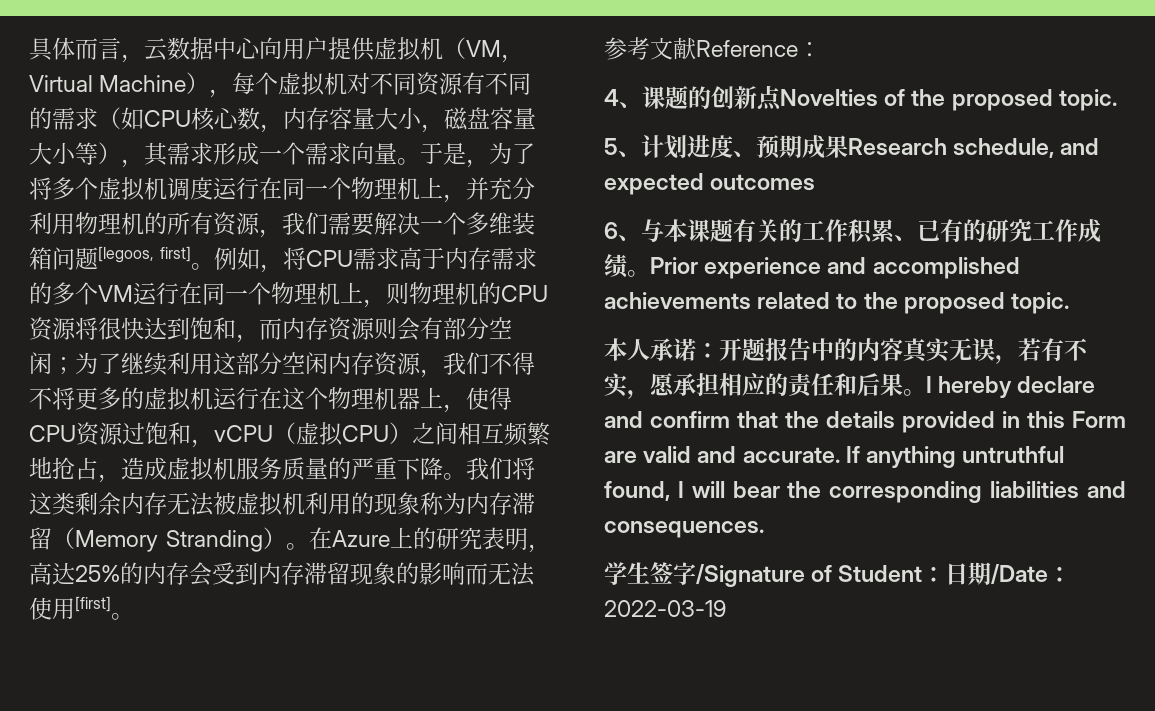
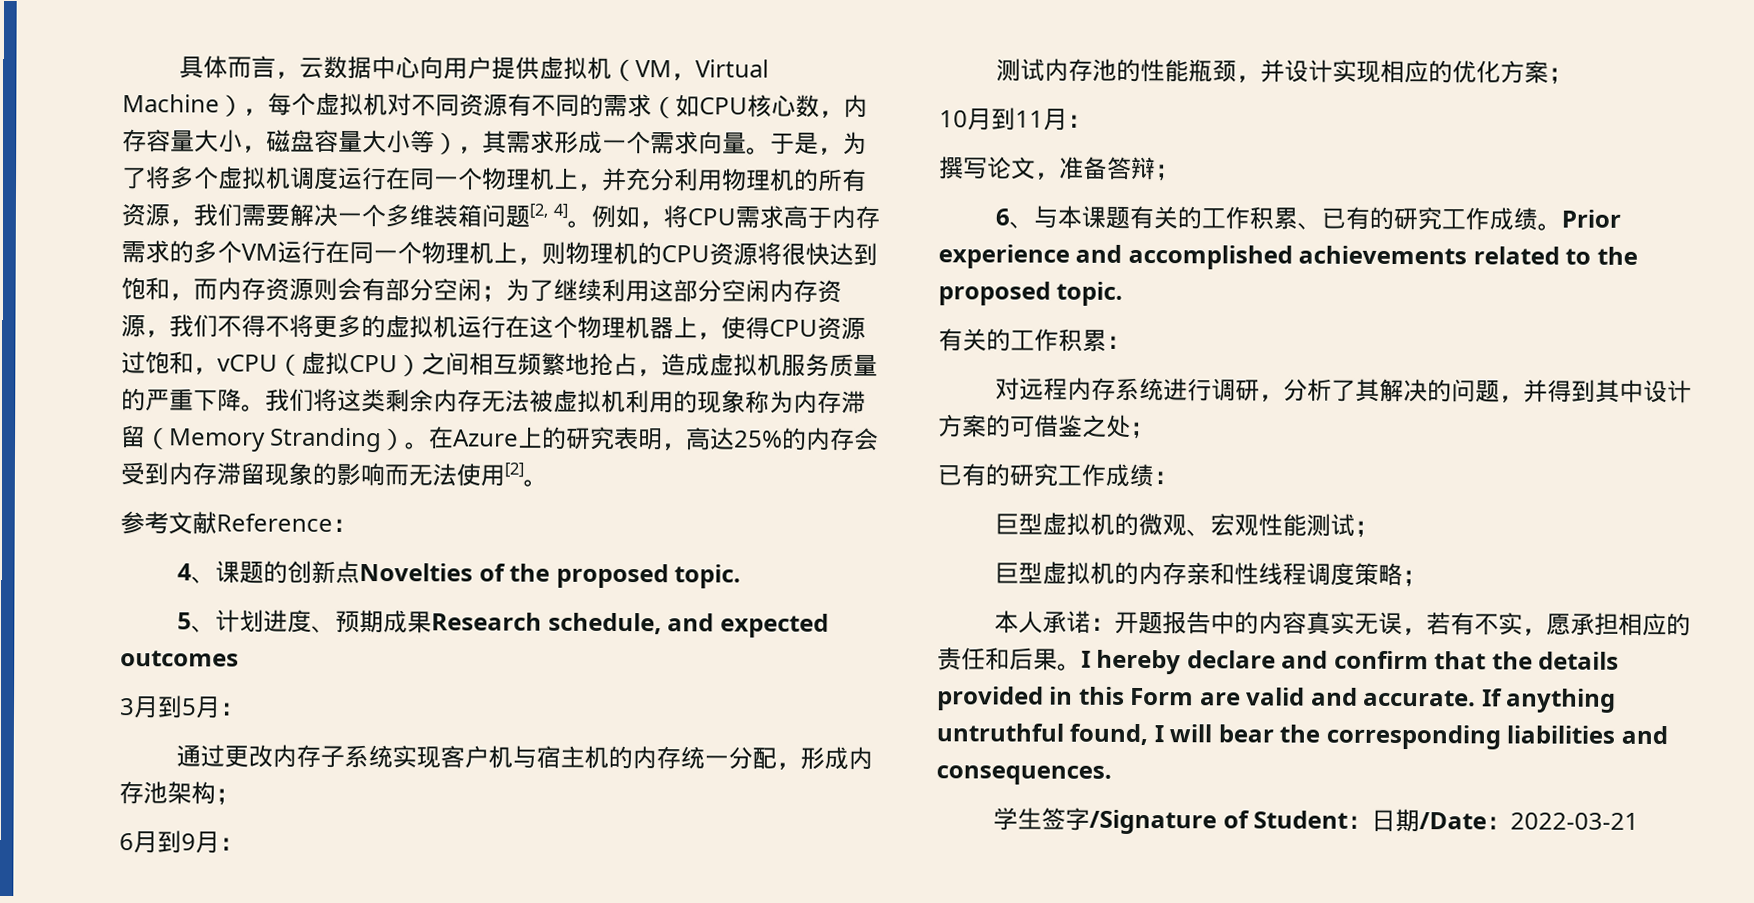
[98,246,192,263] [legoos, first] -> [529,203,569,219] [2, 4]
[75,596,111,612] [first] -> [504,462,524,478] [2]
(816, 182) none -> [119,695,245,719] [176,744,874,770] [119,781,240,806] [119,830,244,854] [996,58,1574,85] [939,107,1092,131] [939,156,1180,182] // 3月到5月： // 通过更改内存子系统实现客户机与宿主机的内存统一分配，形成内存池架构； // 6月到9月： // 测试内存池的性能瓶颈，并设计实现相应的优化方案； // 10月到11月： // 撰写论文，准备答辩；
(1070, 303) none -> [938,328,1131,352] [995,377,1693,404] [938,414,1155,440] [937,463,1178,488] [994,512,1380,538] [994,561,1428,588] // 有关的工作积累： // 对远程内存系统进行调研，分析了其解决的问题，并得到其中设计方案的可借鉴之处； // 已有的研究工作成绩： // 巨型虚拟机的微观、宏观性能测试； // 巨型虚拟机的内存亲和性线程调度策略；
[604,600,726,617] 2022-03-19 -> [1510,812,1640,830] 2022-03-21

